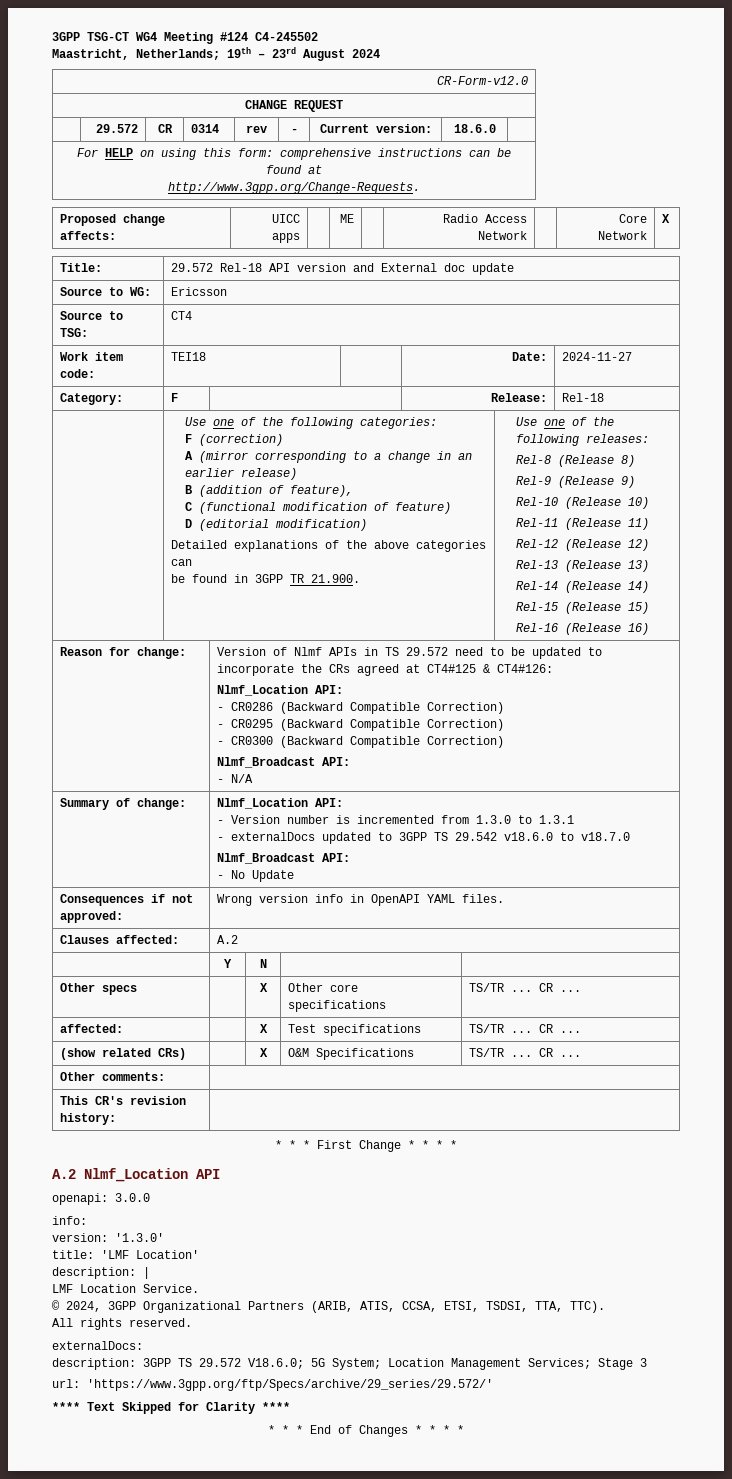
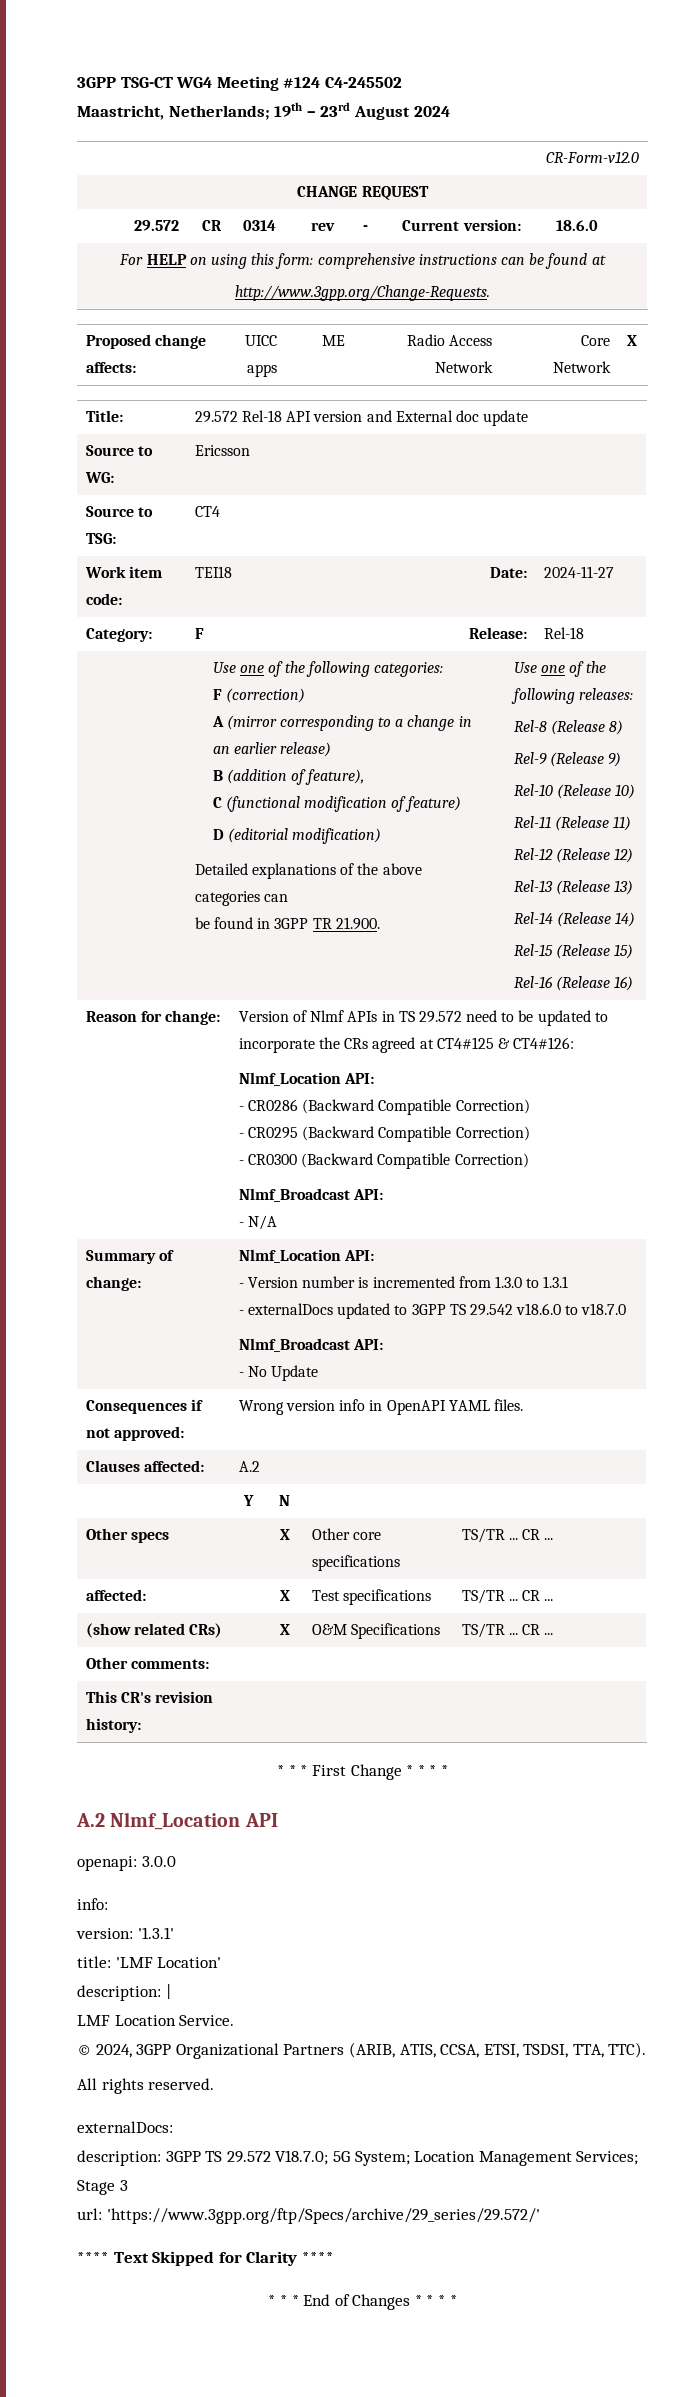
[115,1233,164,1242] '1.3.0' -> [137,1927,174,1939] '1.3.1'
[248,1358,304,1369] V18.6.0; -> [275,2150,329,2165] V18.7.0;

